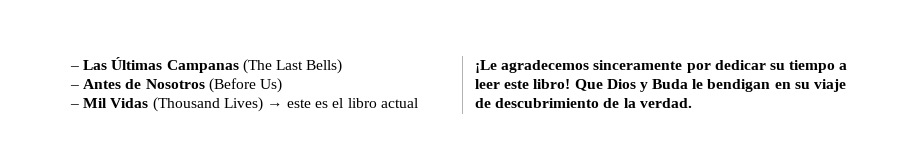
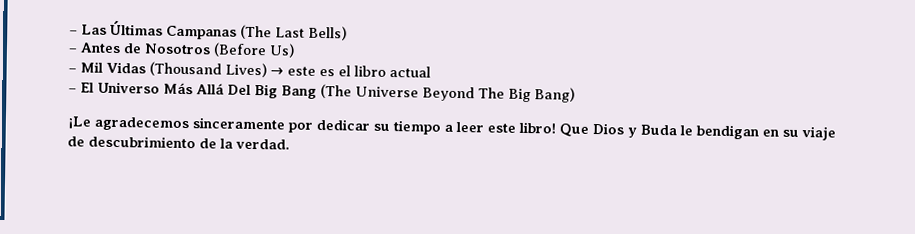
(418, 103) none -> [68,81,575,103] // – El Universo Más Allá Del Big Bang (The Universe Beyond The Big Bang)

